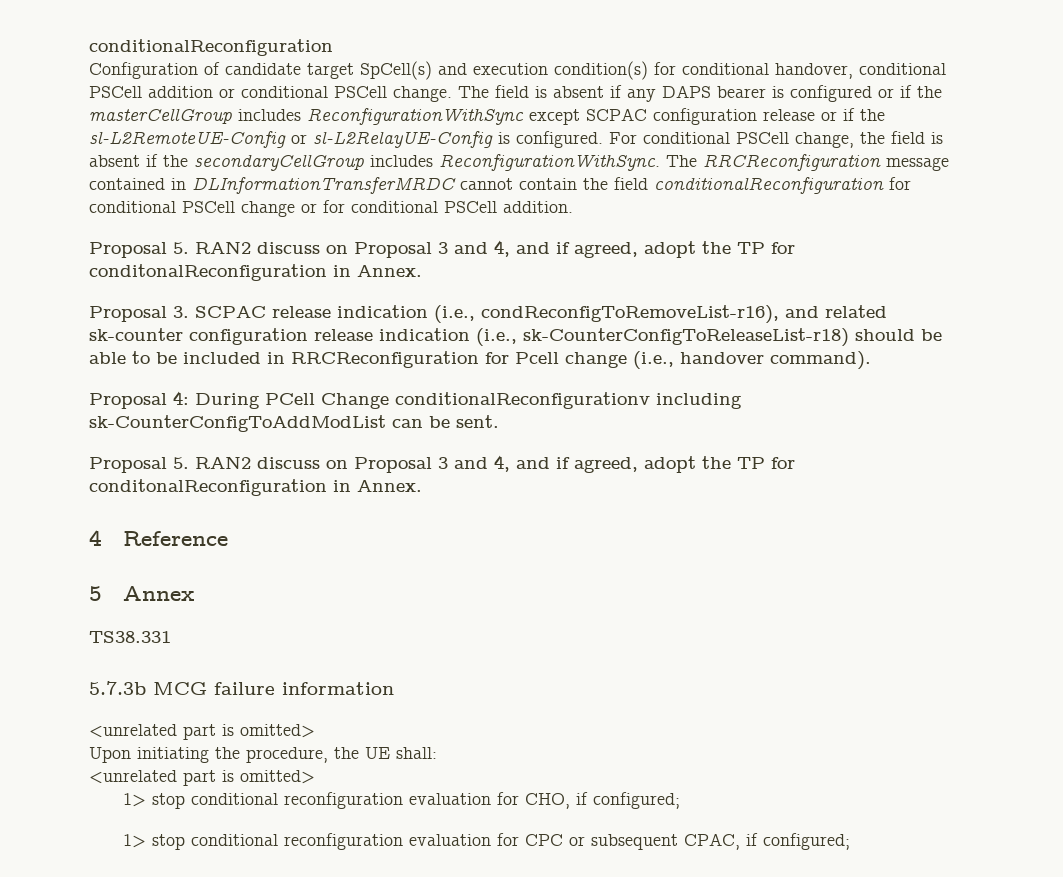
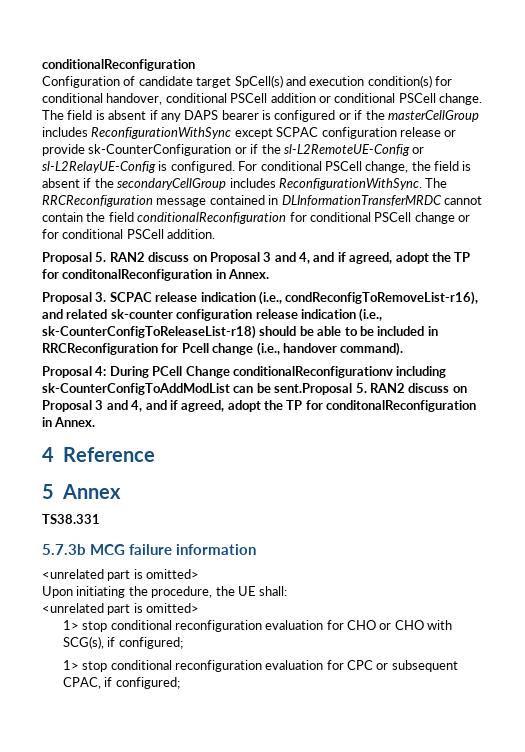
(837, 116) none -> [42,144,247,156] provide sk-CounterConfiguration or
[456,415,499,428] [89,457,167,473] sent. // Proposal -> [274,383,353,395] sent.Proposal
[525,793,571,809] CHO, -> [347,620,453,630] [62,636,104,649] CHO or CHO with SCG(s),

